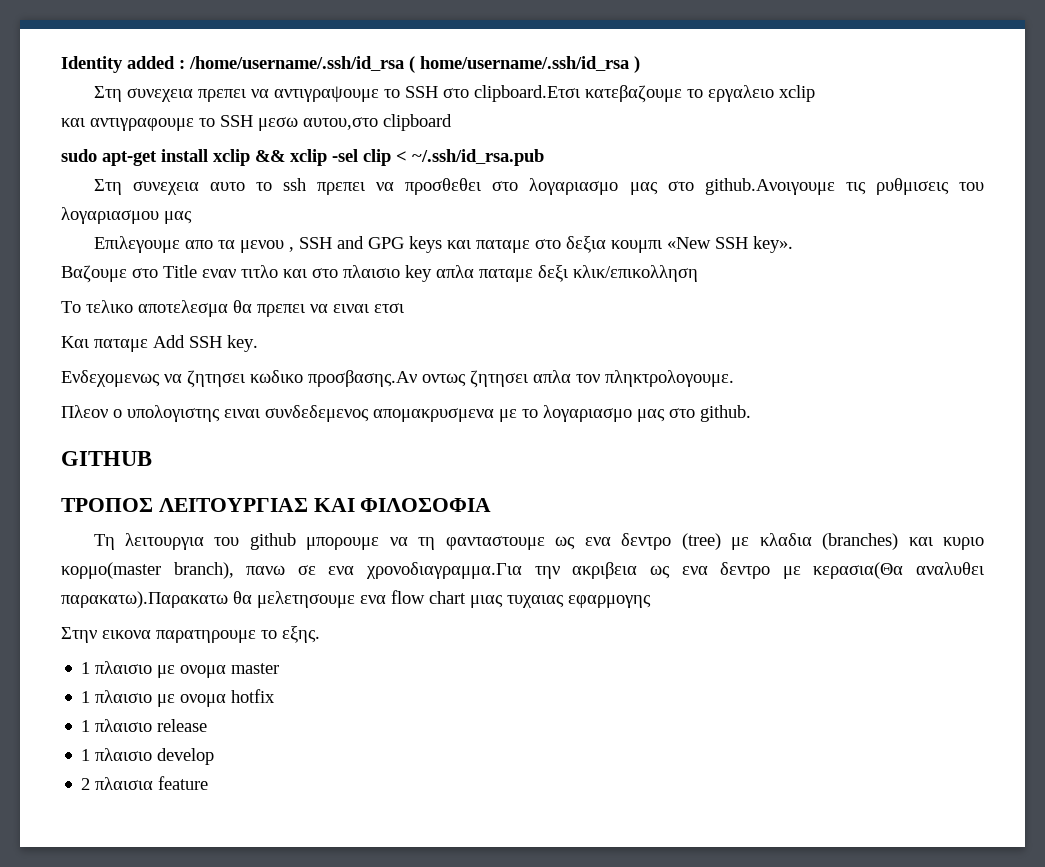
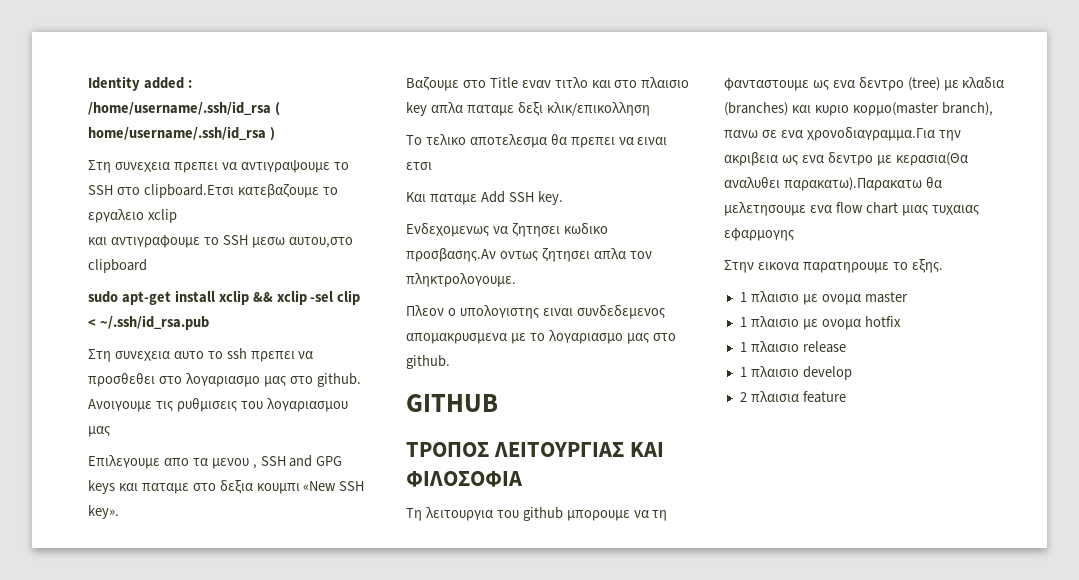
[704,178,835,195] github.Ανοιγουμε -> [316,373,361,387] [88,399,152,412] github. Ανοιγουμε

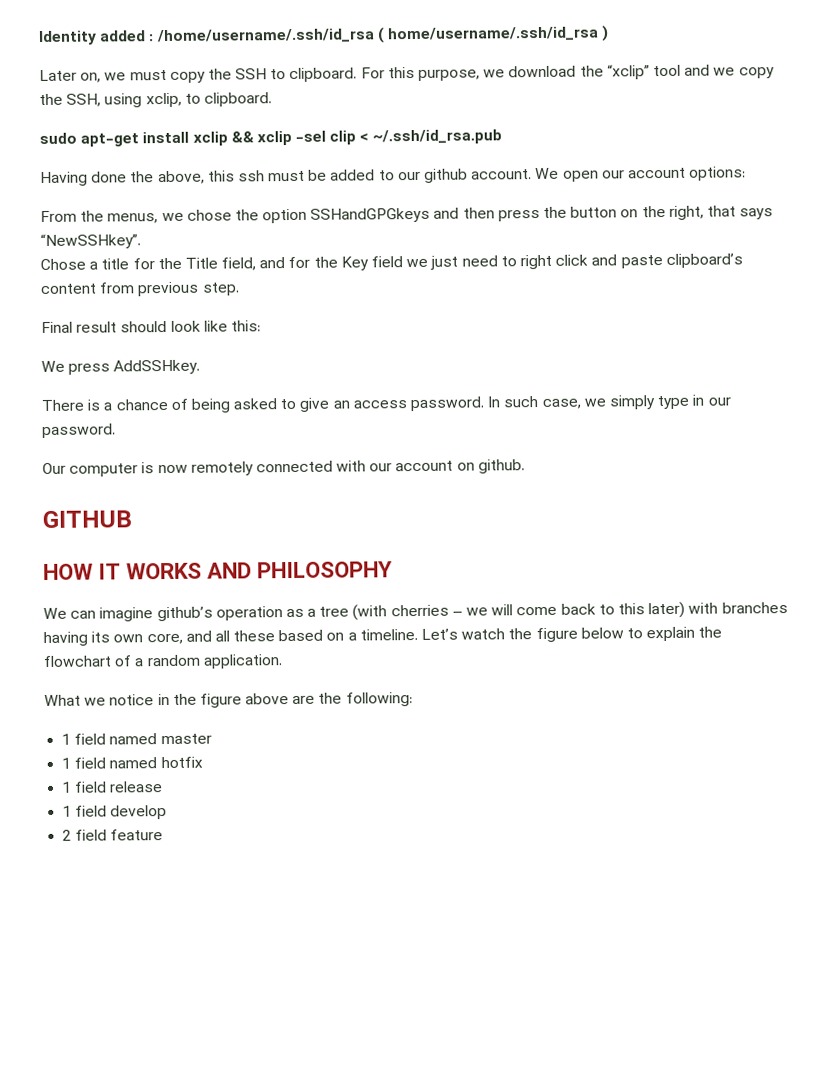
[88,159,349,173] [88,184,338,198] [88,209,177,223] [88,234,353,248] [88,259,147,273] Στη συνεχεια πρεπει να αντιγραψουμε το SSH στο clipboard.Ετσι κατεβαζουμε το εργαλειο xclip // και αντιγραφουμε το SSH μεσω αυτου,στο clipboard -> [39,64,775,83] [39,92,272,108] Later on, we must copy the SSH to clipboard. For this purpose, we download the “xclip” tool and we copy the SSH, using xclip, to clipboard.
[88,348,314,362] [88,373,361,387] [88,398,348,412] [88,426,110,437] [88,455,343,469] [88,480,365,494] [88,505,119,519] [406,77,690,91] [406,102,650,116] [406,134,668,148] [406,162,432,170] [406,191,563,205] [406,223,608,237] [406,248,652,262] [406,273,516,287] [406,305,665,319] [406,330,676,344] [406,355,450,369] [406,394,498,412] [406,442,665,457] [406,471,523,487] [406,507,668,521] [724,77,1005,91] [724,102,993,116] [724,127,961,141] [724,152,968,166] [724,177,942,191] [724,202,979,216] [724,227,794,241] [724,259,943,273] [739,291,861,305] Στη συνεχεια αυτο το ssh πρεπει να προσθεθει στο λογαριασμο μας στο github. Ανοιγουμε τις ρυθμισεις του λογαριασμου μας // Επιλεγουμε απο τα μενου , SSH and GPG keys και παταμε στο δεξια κουμπι «New SSH key». // Bαζουμε στο Title εναν τιτλο και στο πλαισιο key απλα παταμε δεξι κλικ/επικολληση // To τελικο αποτελεσμα θα πρεπει να ειναι ετσι // Και παταμε Add SSH key. // Ενδεχομενως να ζητησει κωδικο προσβασης.Αν οντως ζητησει απλα τον πληκτρολογουμε. // Πλεον ο υπολογιστης ειναι συνδεδεμενος απομακρυσμενα με το λογαριασμο μας στο github. // GITHUB // TΡΟΠΟΣ ΛΕΙΤΟΥΡΓΙΑΣ ΚΑΙ ΦΙΛΟΣΟΦΙΑ // Τη λειτουργια του github μπορουμε να τη φανταστουμε ως ενα δεντρο (tree) με κλαδια (branches) και κυριο κορμο(master branch), πανω σε ενα χρονοδιαγραμμα.Για την ακριβεια ως ενα δεντρο με κερασια(Θα αναλυθει παρακατω).Παρακατω θα μελετησουμε ενα flow chart μιας τυχαιας εφαρμογης // Στην εικονα παρατηρουμε το εξης. // 1 πλαισιο με ονομα -> [40,166,747,187] [40,205,774,224] [40,233,141,250] [40,253,743,271] [40,281,240,297] [41,320,261,334] [41,359,201,375] [41,394,731,413] [42,423,116,439] [42,459,525,477] [42,510,132,528] [43,561,393,580] [43,601,788,622] [43,626,723,646] [43,654,283,669] [44,692,413,708] [61,733,158,745] Having done the above, this ssh must be added to our github account. We open our account options: // From the menus, we chose the option SSHandGPGkeys and then press the button on the right, that says “NewSSHkey”. // Chose a title for the Title field, and for the Key field we just need to right click and paste clipboard’s content from previous step. // Final result should look like this: // We press AddSSHkey. // There is a chance of being asked to give an access password. In such case, we simply type in our password. // Our computer is now remotely connected with our account on github. // GITHUB // HOW IT WORKS AND PHILOSOPHY // We can imagine github’s operation as a tree (with cherries – we will come back to this later) with branches having its own core, and all these based on a timeline. Let’s watch the figure below to explain the flowchart of a random application. // What we notice in the figure above are the following: // 1 field named
[750,316,861,330] πλαισιο με ονομα -> [74,757,158,769] field named
[750,341,799,353] πλαισιο -> [74,781,108,793] field
[750,366,799,378] πλαισιο -> [75,805,108,817] field
[750,391,799,403] πλαισια -> [75,829,108,841] field

